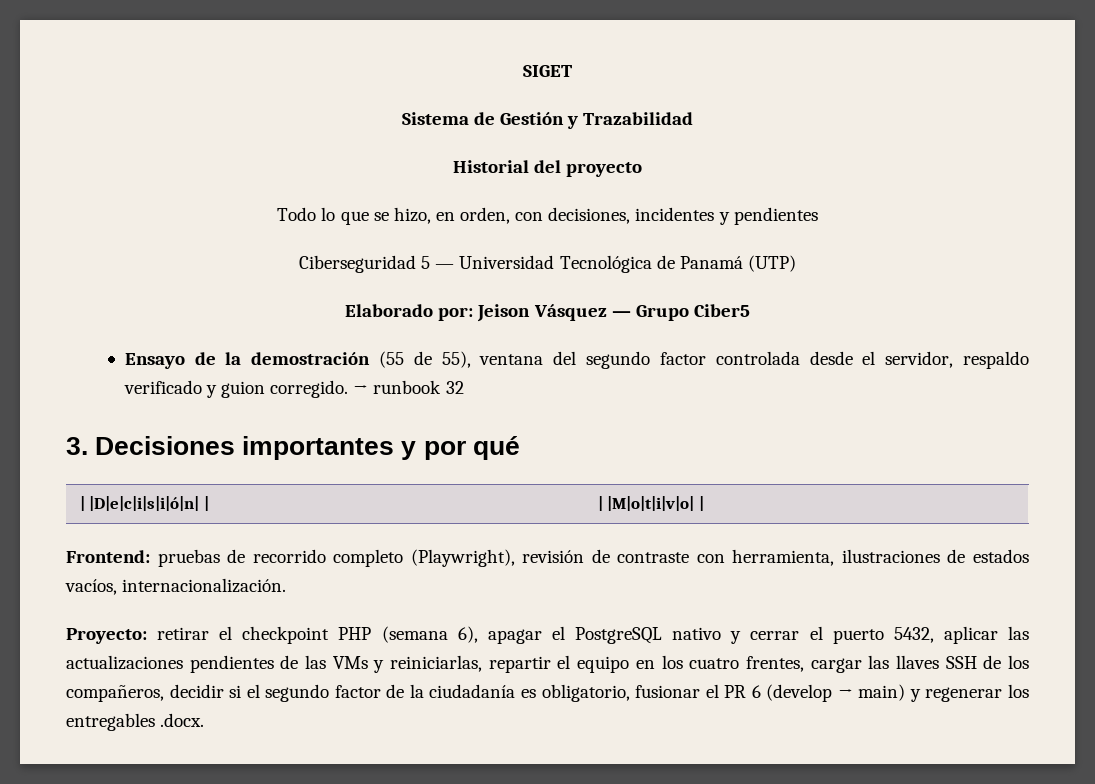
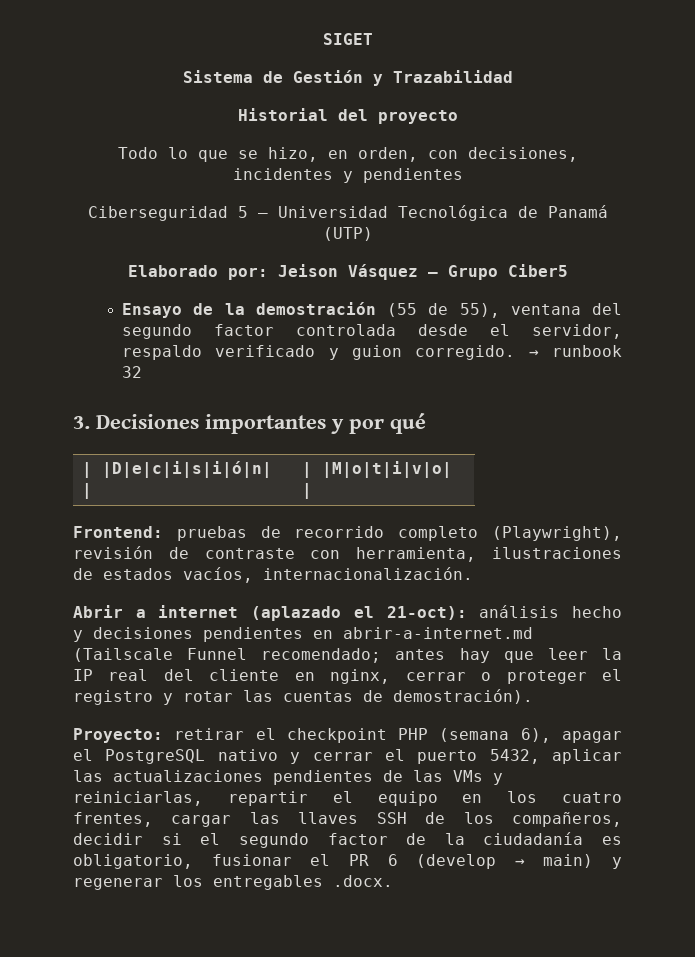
(287, 585) none -> [73,605,622,621] [73,627,533,642] [73,648,622,663] [73,669,623,684] [73,689,533,705] // Abrir a internet (aplazado el 21-oct): análisis hecho y decisiones pendientes en abrir-a-internet.md (Tailscale Funnel recomendado; antes hay que leer la IP real del cliente en nginx, cerrar o proteger el registro y rotar las cuentas de demostración).

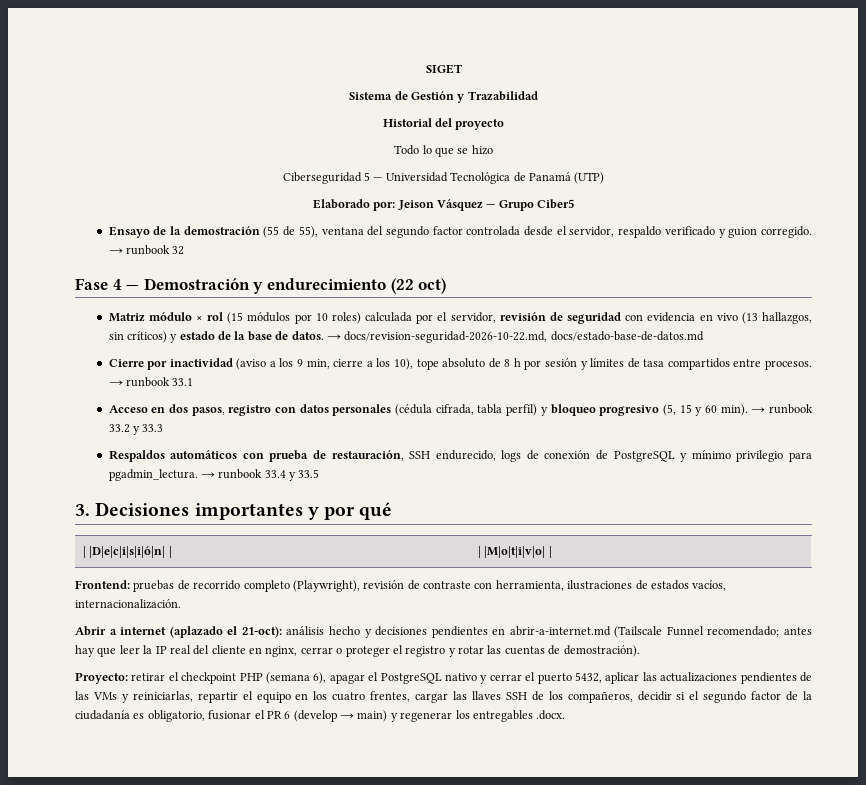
[267,147,578,162] [232,168,463,183] hizo, en orden, con decisiones, incidentes y pendientes -> [471,145,493,155] hizo
(143, 372) none -> [75,278,447,294] [108,312,812,324] [108,331,704,343] [108,358,813,370] [108,377,194,387] [108,404,813,416] [108,424,164,435] [108,450,812,462] [108,469,320,481] // Fase 4 — Demostración y endurecimiento (22 oct) // Matriz módulo × rol (15 módulos por 10 roles) calculada por el servidor, revisión de seguridad con evidencia en vivo (13 hallazgos, sin críticos) y estado de la base de datos. → docs/revision-seguridad-2026-10-22.md, docs/estado-base-de-datos.md // Cierre por inactividad (aviso a los 9 min, cierre a los 10), tope absoluto de 8 h por sesión y límites de tasa compartidos entre procesos. → runbook 33.1 // Acceso en dos pasos, registro con datos personales (cédula cifrada, tabla perfil) y bloqueo progresivo (5, 15 y 60 min). → runbook 33.2 y 33.3 // Respaldos automáticos con prueba de restauración, SSH endurecido, logs de conexión de PostgreSQL y mínimo privilegio para pgadmin_lectura. → runbook 33.4 y 33.5

